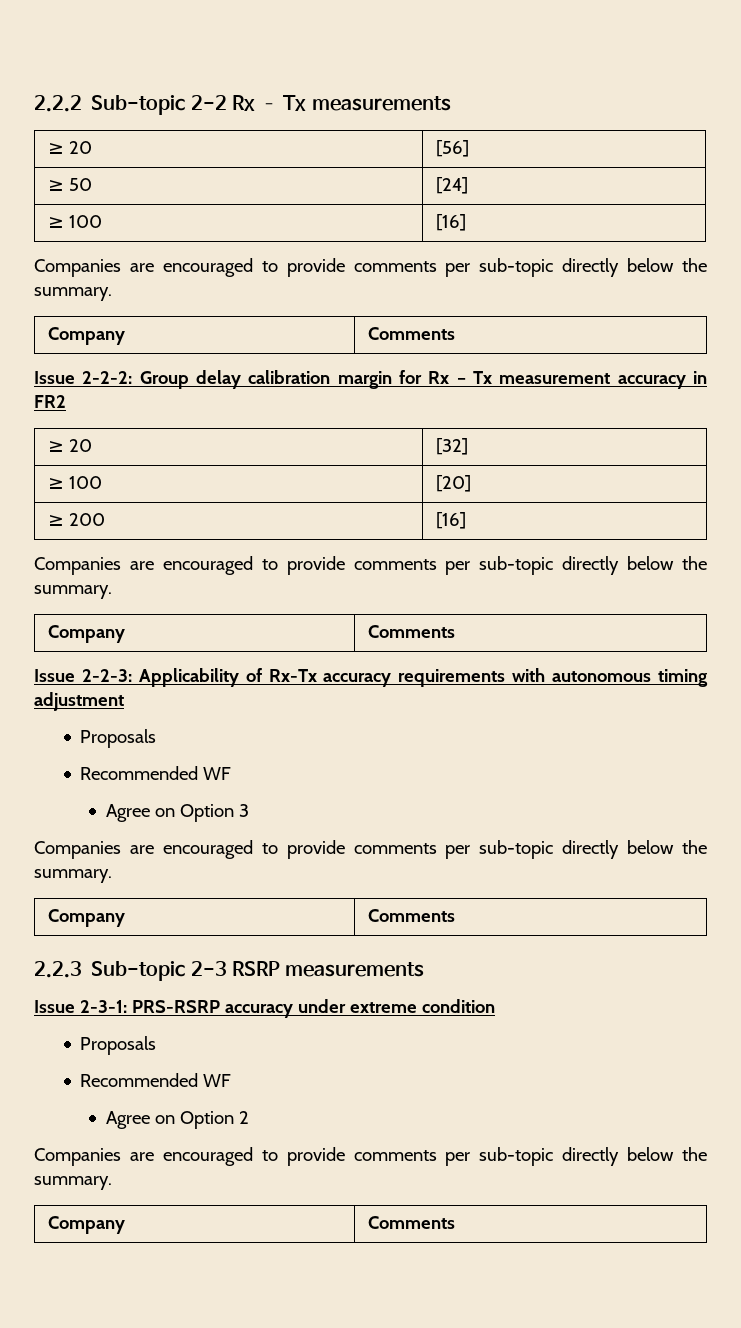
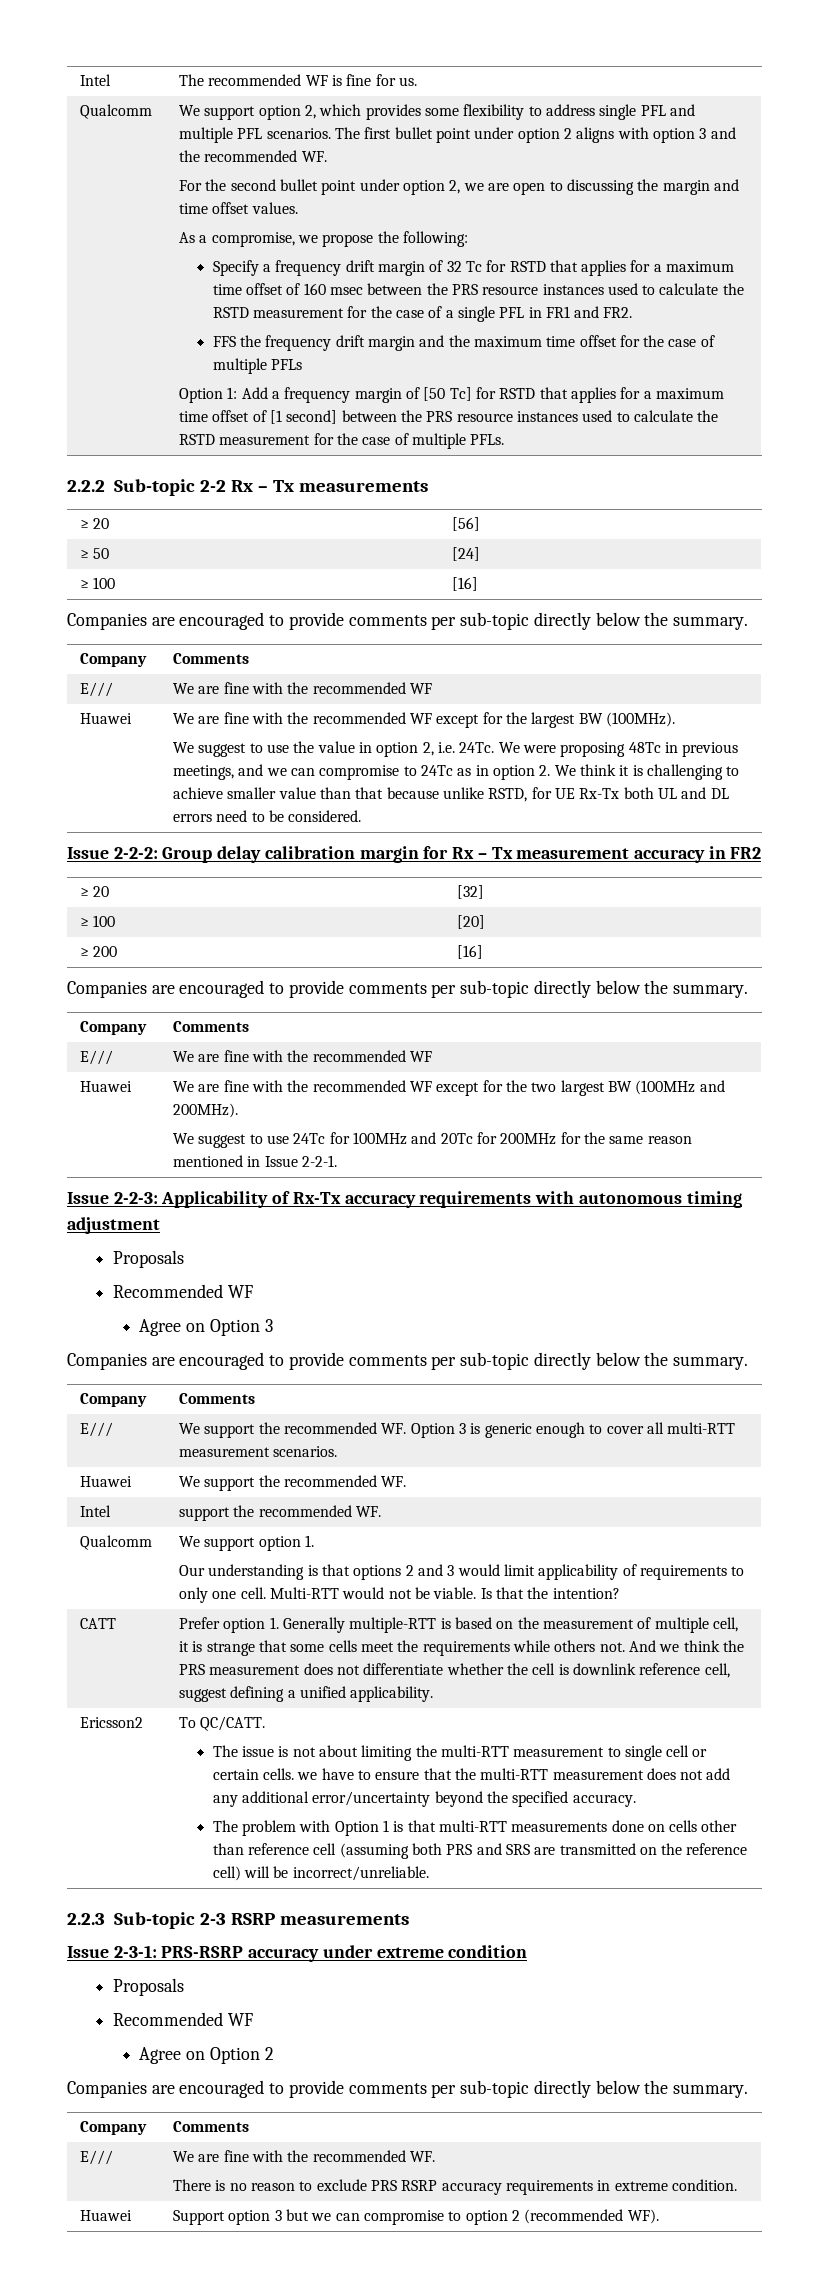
(34, 103) none -> [80,74,112,86] [179,74,417,86] [80,104,153,119] [179,104,695,120] [179,127,736,143] [179,150,327,162] [179,179,739,195] [179,202,298,214] [179,231,468,247] [212,260,735,276] [212,283,744,295] [212,306,633,322] [212,335,715,351] [212,358,302,374] [179,387,724,403] [179,410,719,424] [179,433,505,449] Intel | The recommended WF is fine for us. // Qualcomm | We support option 2, which provides some flexibility to address single PFL and multiple PFL scenarios. The first bullet point under option 2 aligns with option 3 and the recommended WF. // For the second bullet point under option 2, we are open to discussing the margin and time offset values. // As a compromise, we propose the following: // Specify a frequency drift margin of 32 Tc for RSTD that applies for a maximum time offset of 160 msec between the PRS resource instances used to calculate the RSTD measurement for the case of a single PFL in FR1 and FR2. // FFS the frequency drift margin and the maximum time offset for the case of multiple PFLs // Option 1: Add a frequency margin of [50 Tc] for RSTD that applies for a maximum time offset of [1 second] between the PRS resource instances used to calculate the RSTD measurement for the case of multiple PFLs. //
(455, 333) none -> [80,682,114,697] [173,682,432,694] [80,713,133,724] [173,712,675,728] [173,741,739,757] [173,764,740,780] [173,787,729,802] [173,810,362,822] // E/// | We are fine with the recommended WF // Huawei | We are fine with the recommended WF except for the largest BW (100MHz). // We suggest to use the value in option 2, i.e. 24Tc. We were proposing 48Tc in previous meetings, and we can compromise to 24Tc as in option 2. We think it is challenging to achieve smaller value than that because unlike RSTD, for UE Rx-Tx both UL and DL errors need to be considered.
(455, 631) none -> [80,1050,114,1065] [173,1050,432,1062] [80,1081,133,1092] [173,1080,725,1096] [173,1103,239,1118] [173,1132,692,1148] [173,1155,338,1167] // E/// | We are fine with the recommended WF // Huawei | We are fine with the recommended WF except for the two largest BW (100MHz and 200MHz). // We suggest to use 24Tc for 100MHz and 20Tc for 200MHz for the same reason mentioned in Issue 2-2-1.
(455, 915) none -> [80,1422,114,1437] [179,1422,736,1438] [179,1446,338,1457] [80,1476,133,1487] [179,1475,407,1491] [80,1505,112,1517] [179,1505,382,1521] [80,1535,153,1550] [179,1535,315,1551] [179,1564,745,1580] [179,1587,620,1603] [80,1618,117,1629] [179,1617,738,1633] [179,1640,744,1656] [179,1663,730,1678] [179,1686,434,1702] [80,1717,144,1728] [179,1716,266,1731] [212,1745,708,1761] [212,1768,731,1780] [212,1791,636,1807] [212,1820,738,1836] [212,1843,748,1859] [212,1866,429,1881] // E/// | We support the recommended WF. Option 3 is generic enough to cover all multi-RTT measurement scenarios. // Huawei | We support the recommended WF. // Intel | support the recommended WF. // Qualcomm | We support option 1. // Our understanding is that options 2 and 3 would limit applicability of requirements to only one cell. Multi-RTT would not be viable. Is that the intention? // CATT | Prefer option 1. Generally multiple-RTT is based on the measurement of multiple cell, it is strange that some cells meet the requirements while others not. And we think the PRS measurement does not differentiate whether the cell is downlink reference cell, suggest defining a unified applicability. // Ericsson2 | To QC/CATT. // The issue is not about limiting the multi-RTT measurement to single cell or certain cells. we have to ensure that the multi-RTT measurement does not add any additional error/uncertainty beyond the specified accuracy. // The problem with Option 1 is that multi-RTT measurements done on cells other than reference cell (assuming both PRS and SRS are transmitted on the reference cell) will be incorrect/unreliable.
(455, 1222) none -> [80,2150,114,2165] [173,2150,435,2162] [173,2179,737,2195] [80,2210,133,2221] [173,2209,659,2225] // E/// | We are fine with the recommended WF. // There is no reason to exclude PRS RSRP accuracy requirements in extreme condition. // Huawei | Support option 3 but we can compromise to option 2 (recommended WF).

